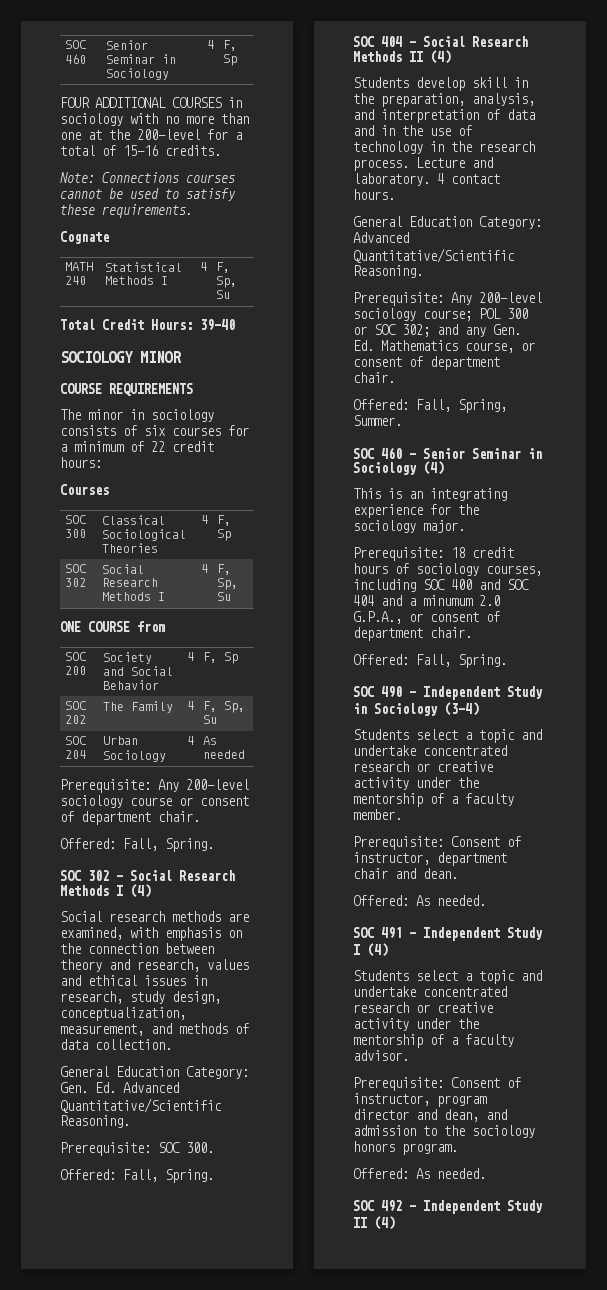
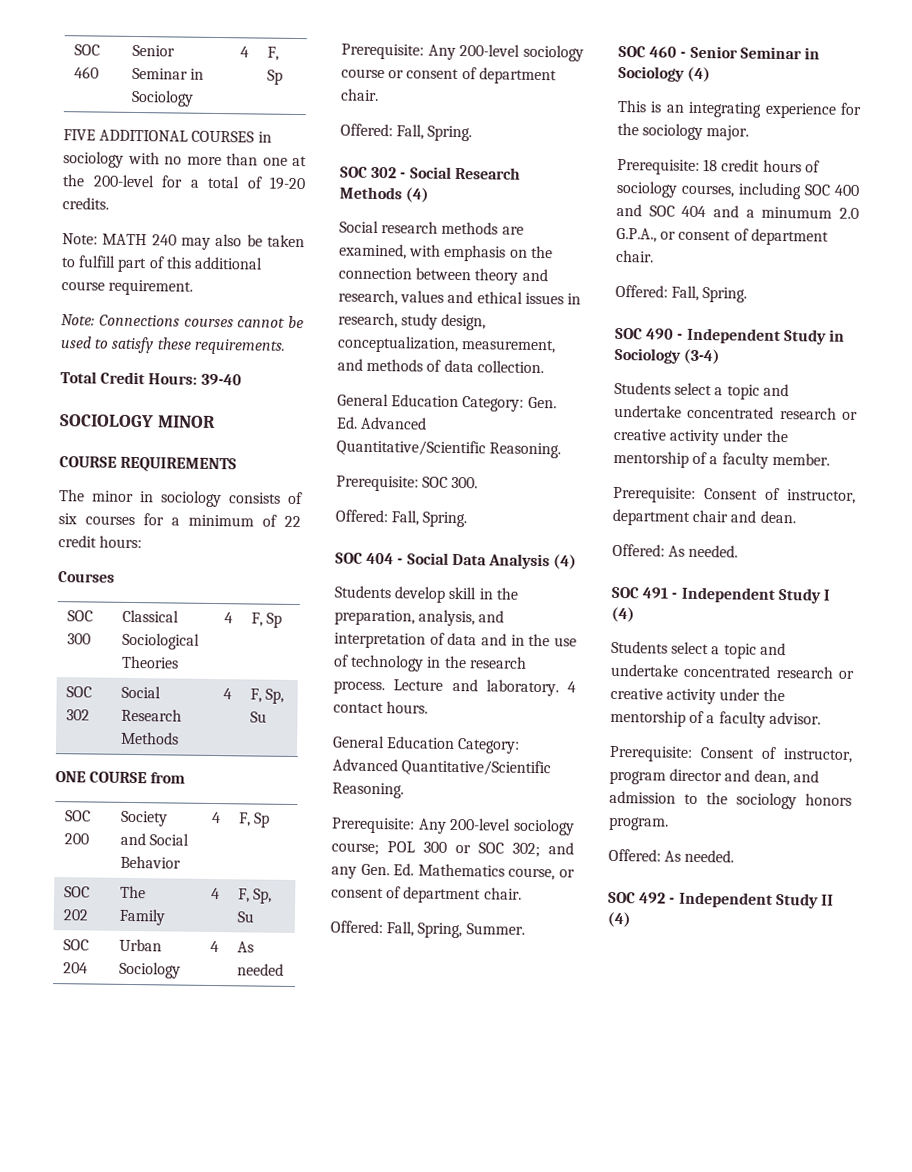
[60,97,90,108] FOUR -> [63,129,96,141] FIVE
[123,145,158,156] 15-16 -> [269,176,306,191] 19-20
(221, 150) none -> [62,233,305,250] [61,255,263,273] [61,279,194,296] // Note: MATH 240 may also be taken to fulfill part of this additional course requirement.
[60,231,109,244] [65,262,94,271] [65,276,87,285] [105,262,183,272] [105,276,169,285] [199,262,207,271] [216,262,231,273] [216,276,238,288] [216,290,231,299] // Cognate // MATH 240 | Statistical Methods I | 4 | F, Sp, Su -> (286, 346) none
[158,592,166,601] I -> (179, 738) none
[116,885,123,896] I -> (402, 193) none
[472,36,528,47] [353,51,423,62] Research Methods II -> [451,553,550,570] Data Analysis

